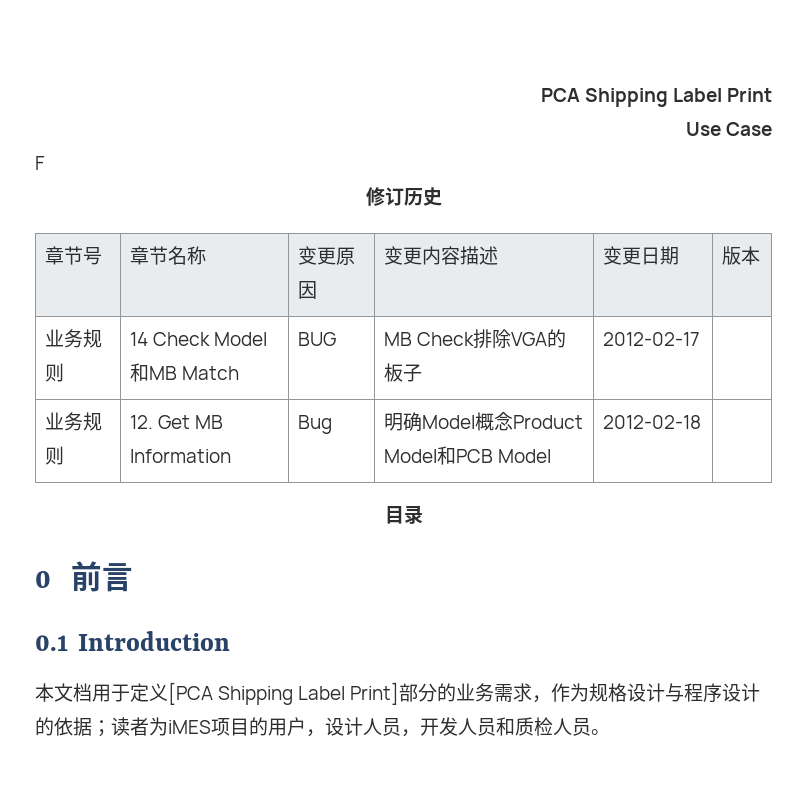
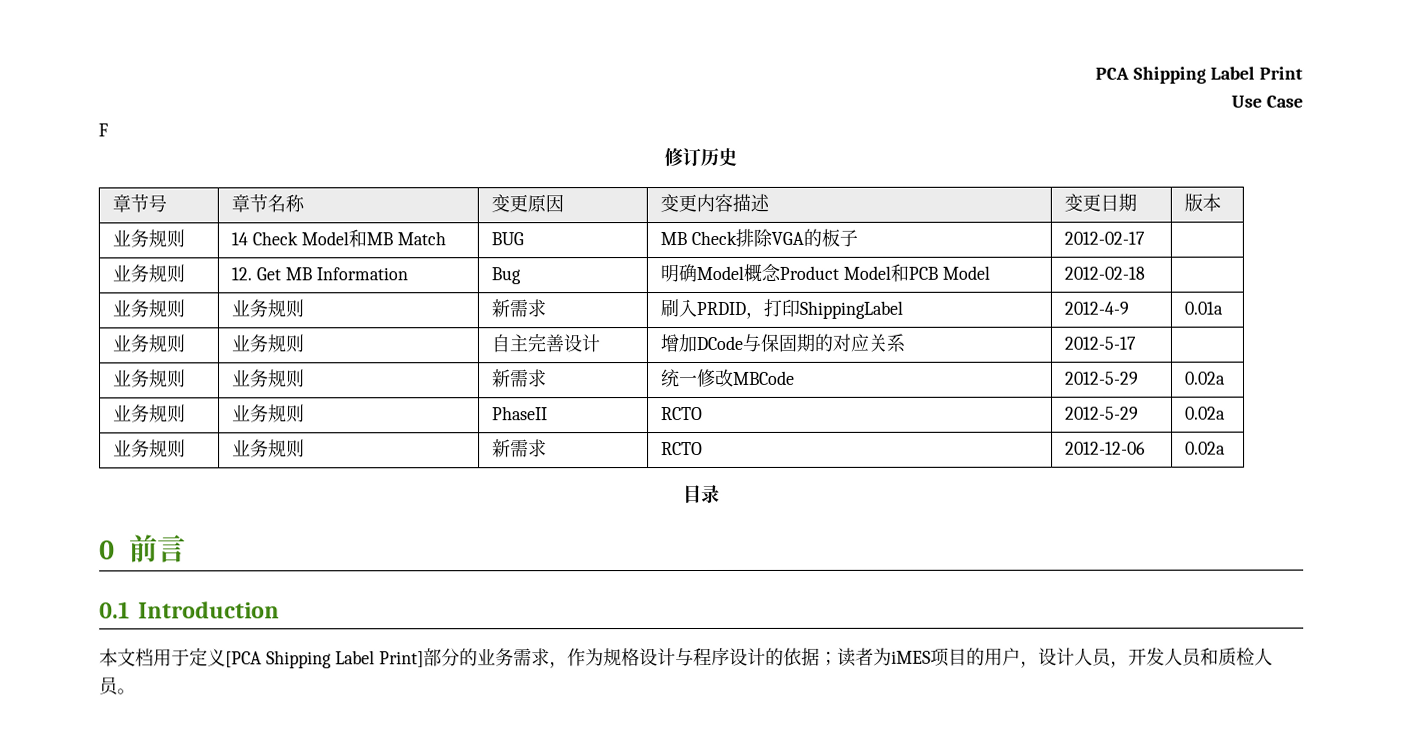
(701, 422) none -> [112,299,186,318] [231,299,305,318] [491,299,547,318] [660,298,904,319] [1064,301,1130,315] [1184,301,1224,315] [112,334,186,353] [231,334,305,353] [491,333,601,353] [660,333,906,353] [1064,336,1137,350] [112,369,187,388] [231,369,306,388] [491,369,548,388] [660,368,796,388] [1064,371,1140,385] [1184,371,1227,385] [113,404,187,423] [232,404,306,423] [492,406,549,421] [661,406,704,421] [1065,406,1140,420] [1185,406,1227,420] [113,439,187,458] [232,439,306,458] [492,439,548,458] [661,441,704,456] [1065,441,1147,455] [1185,441,1227,455] // 业务规则 | 业务规则 | 新需求 | 刷入PRDID，打印ShippingLabel | 2012-4-9 | 0.01a // 业务规则 | 业务规则 | 自主完善设计 | 增加DCode与保固期的对应关系 | 2012-5-17 | // 业务规则 | 业务规则 | 新需求 | 统一修改MBCode | 2012-5-29 | 0.02a // 业务规则 | 业务规则 | PhaseII | RCTO | 2012-5-29 | 0.02a // 业务规则 | 业务规则 | 新需求 | RCTO | 2012-12-06 | 0.02a

